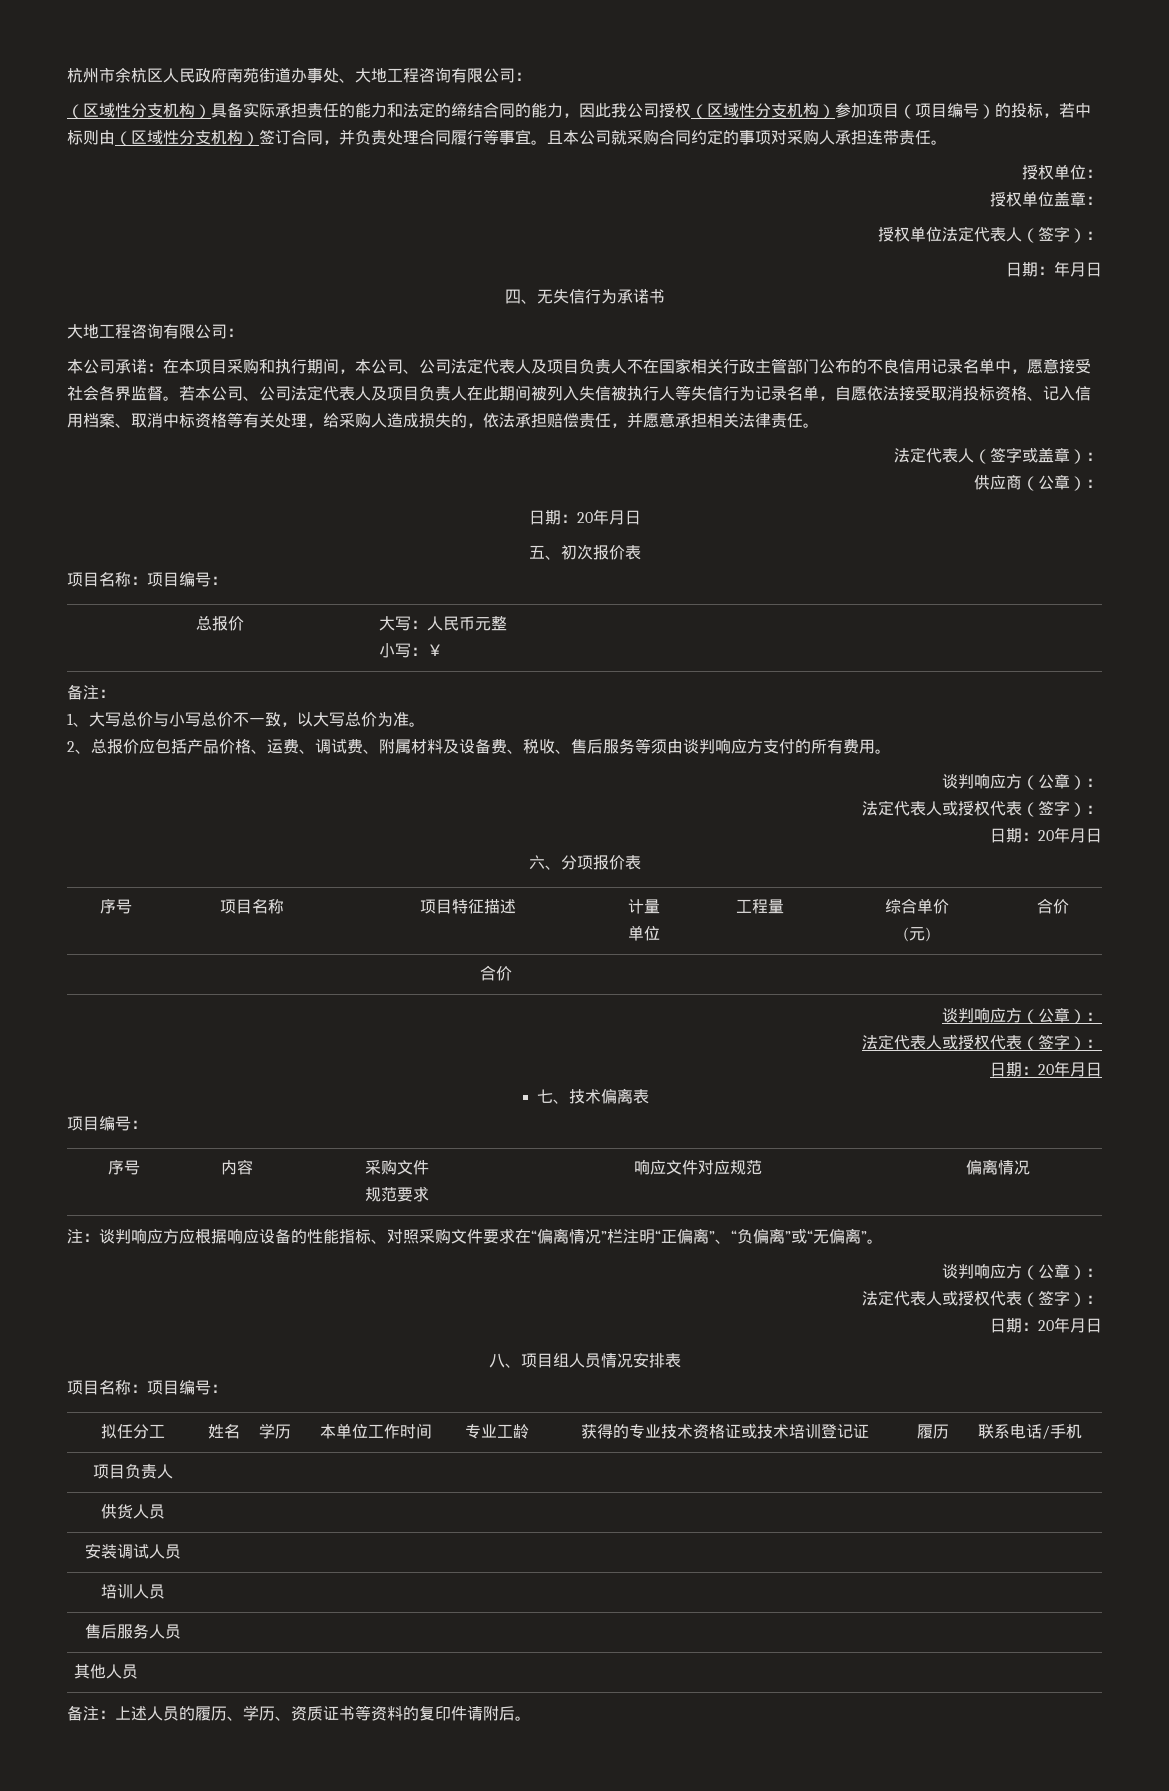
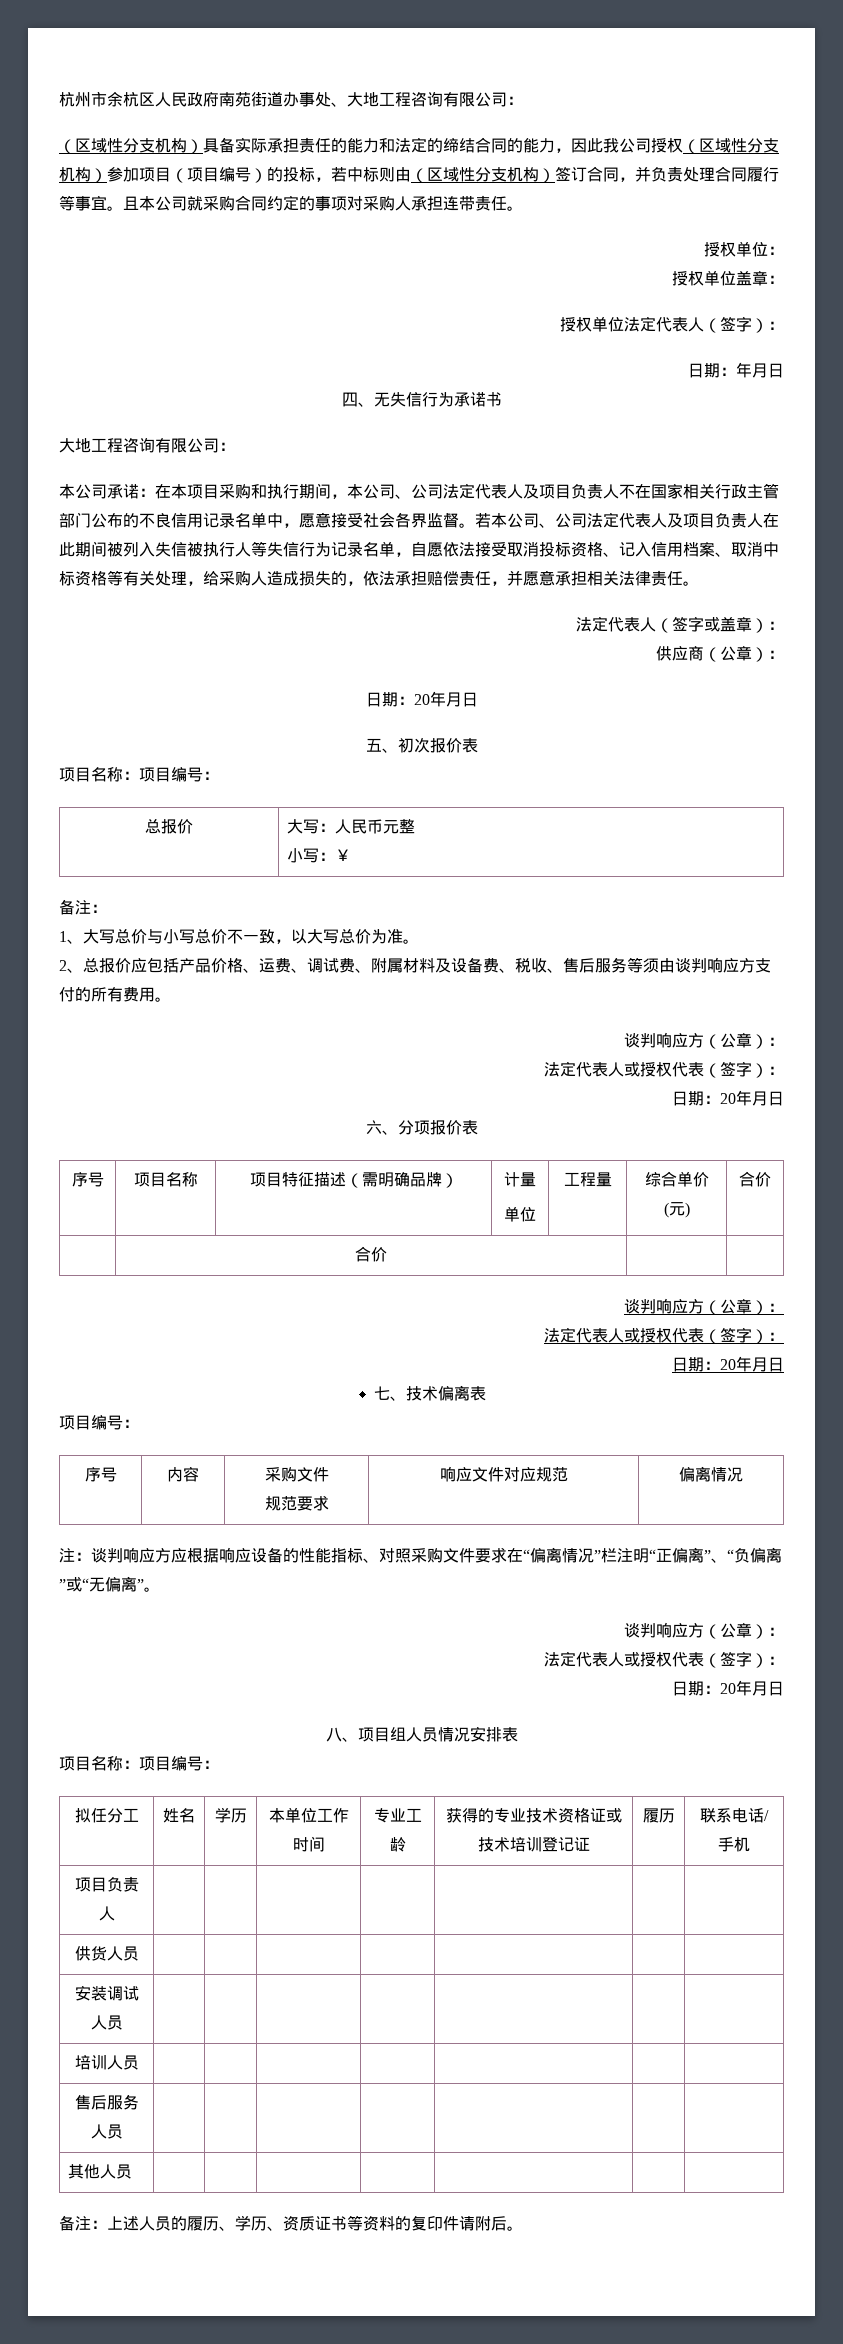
(516, 906) none -> [345,1172,458,1188] （需明确品牌）

